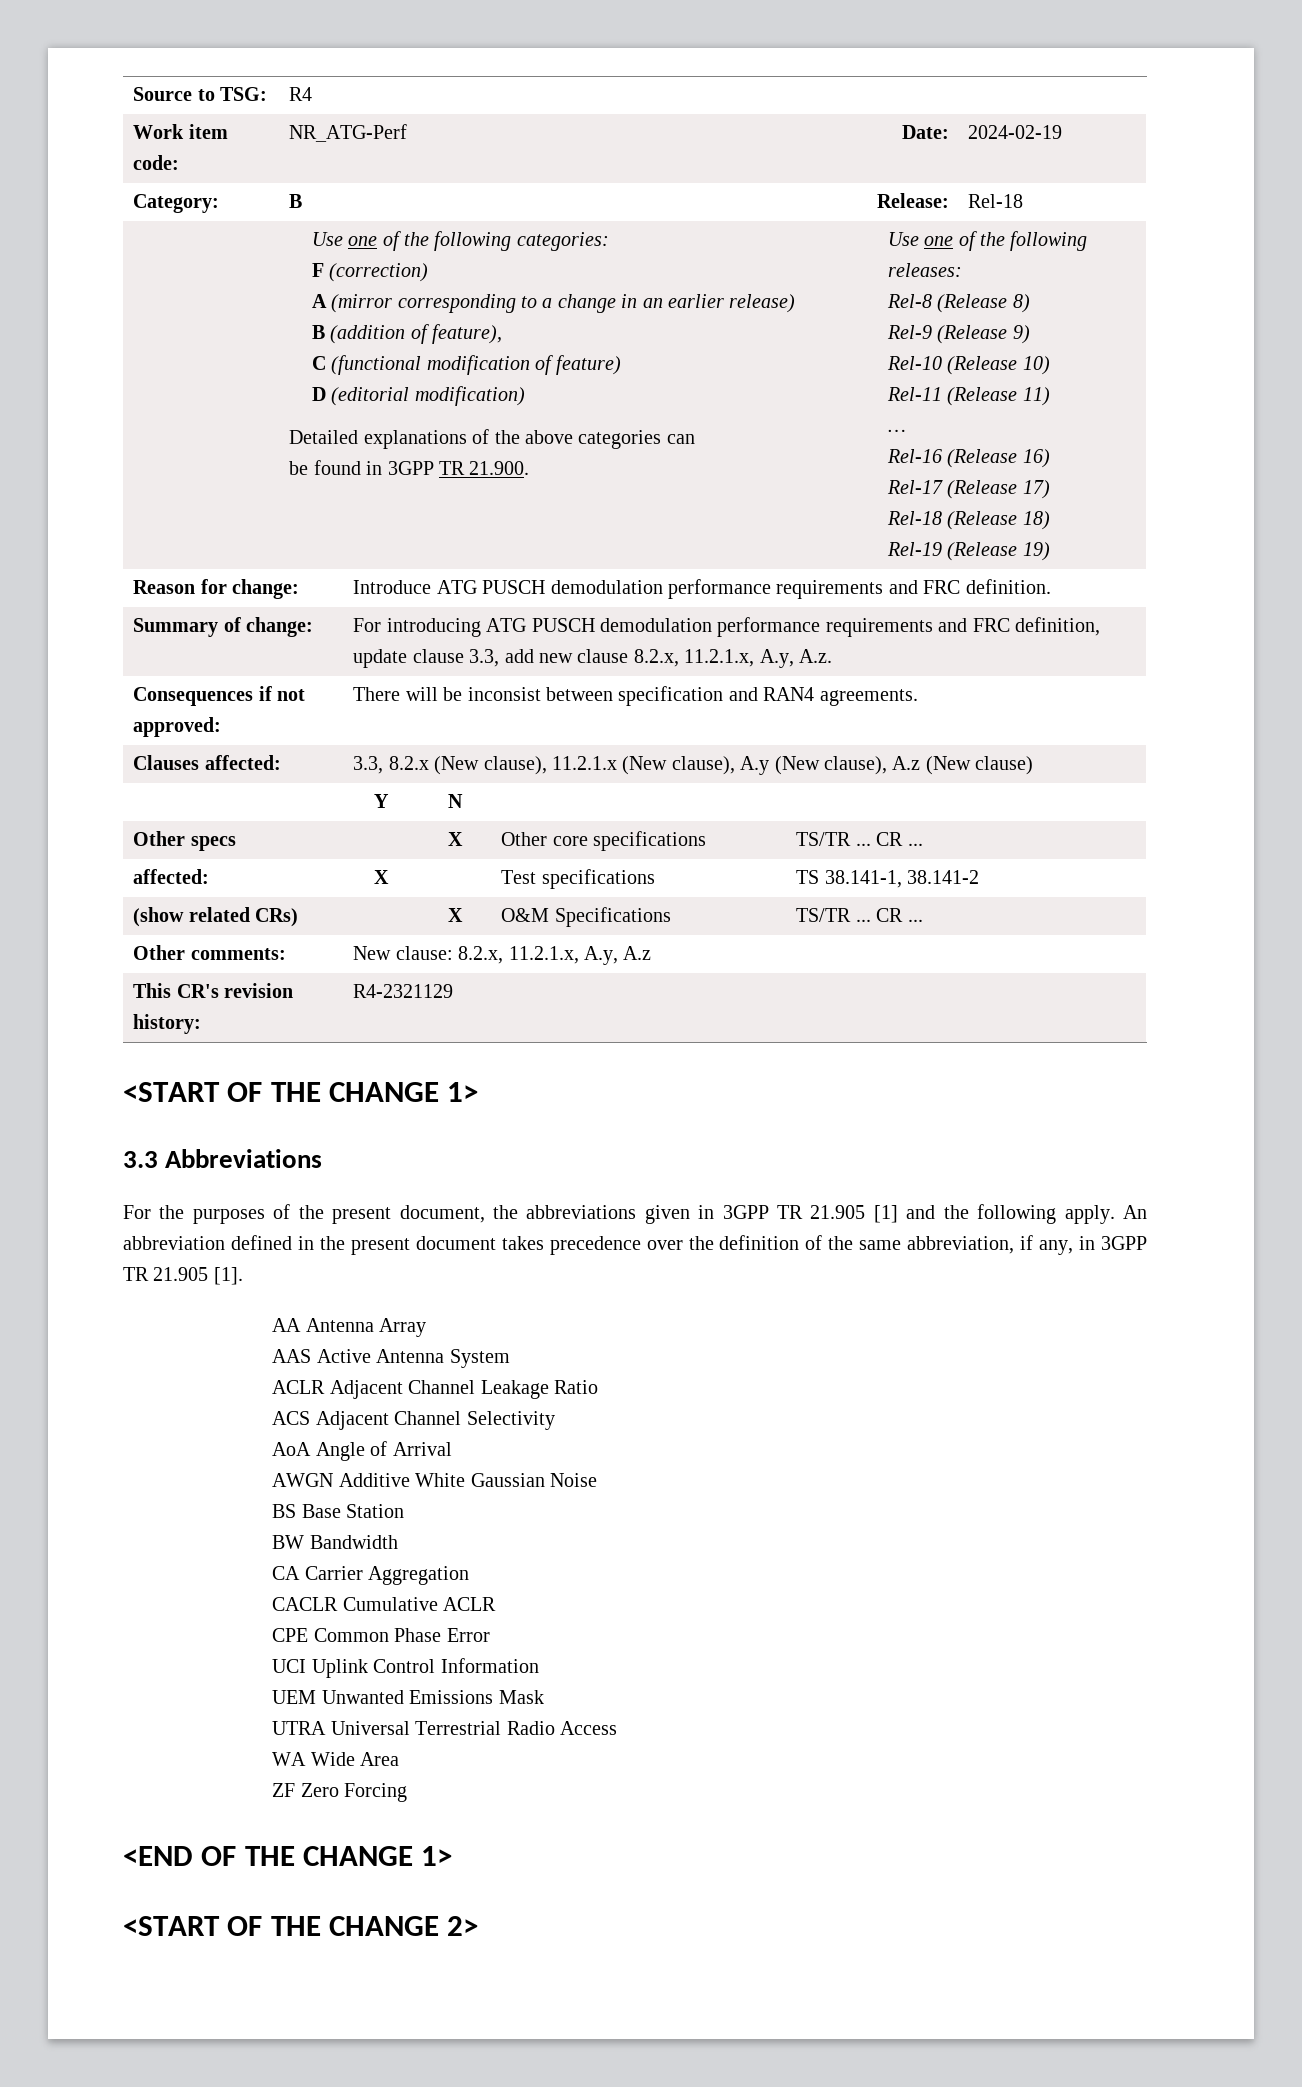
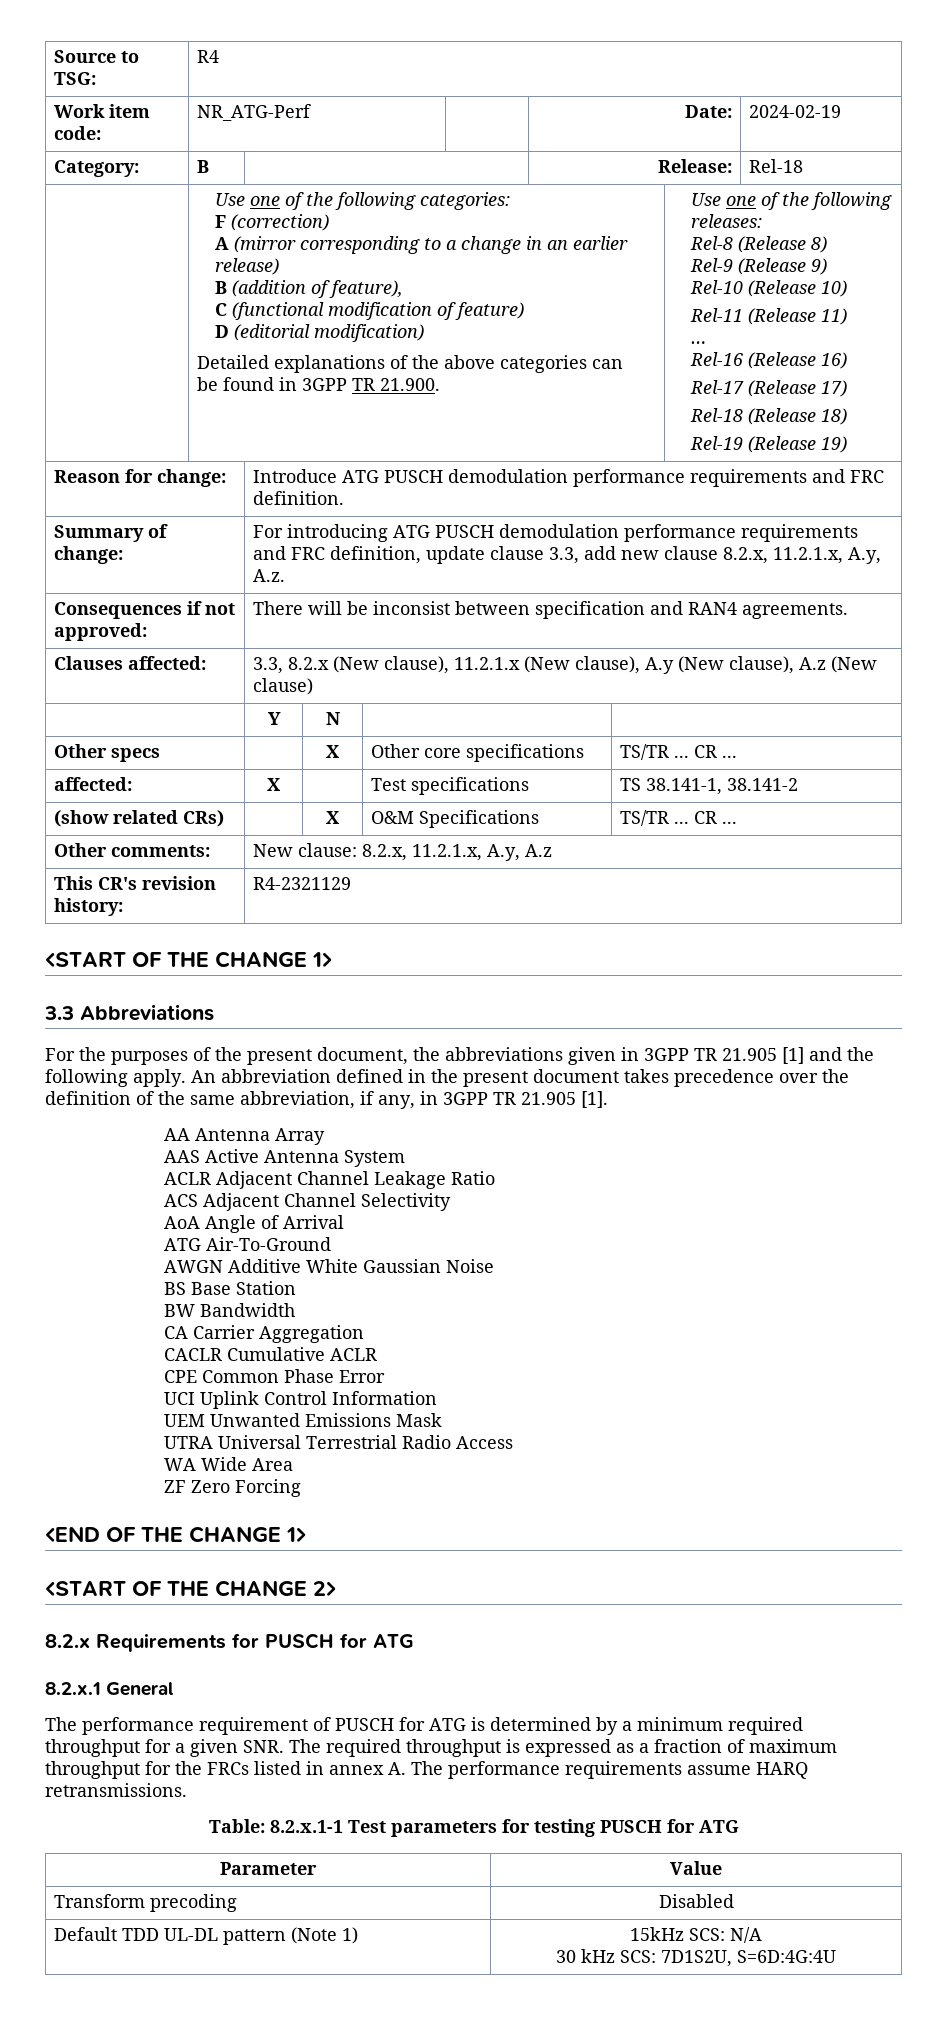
(452, 1449) none -> [164,1237,332,1251] // ATG Air-To-Ground
(479, 1926) none -> [45,1633,414,1652] [45,1682,175,1696] [45,1717,803,1735] [45,1739,837,1757] [45,1761,808,1779] [45,1783,187,1797] [208,1819,739,1837] [220,1862,317,1875] [670,1861,722,1875] [53,1894,237,1912] [658,1894,734,1908] [53,1927,358,1945] [630,1927,762,1943] [556,1949,836,1967] // 8.2.x Requirements for PUSCH for ATG // 8.2.x.1 General // The performance requirement of PUSCH for ATG is determined by a minimum required throughput for a given SNR. The required throughput is expressed as a fraction of maximum throughput for the FRCs listed in annex A. The performance requirements assume HARQ retransmissions. // Table: 8.2.x.1-1 Test parameters for testing PUSCH for ATG // Parameter | Value // Transform precoding | Disabled // Default TDD UL-DL pattern (Note 1) | 15kHz SCS: N/A // 30 kHz SCS: 7D1S2U, S=6D:4G:4U

